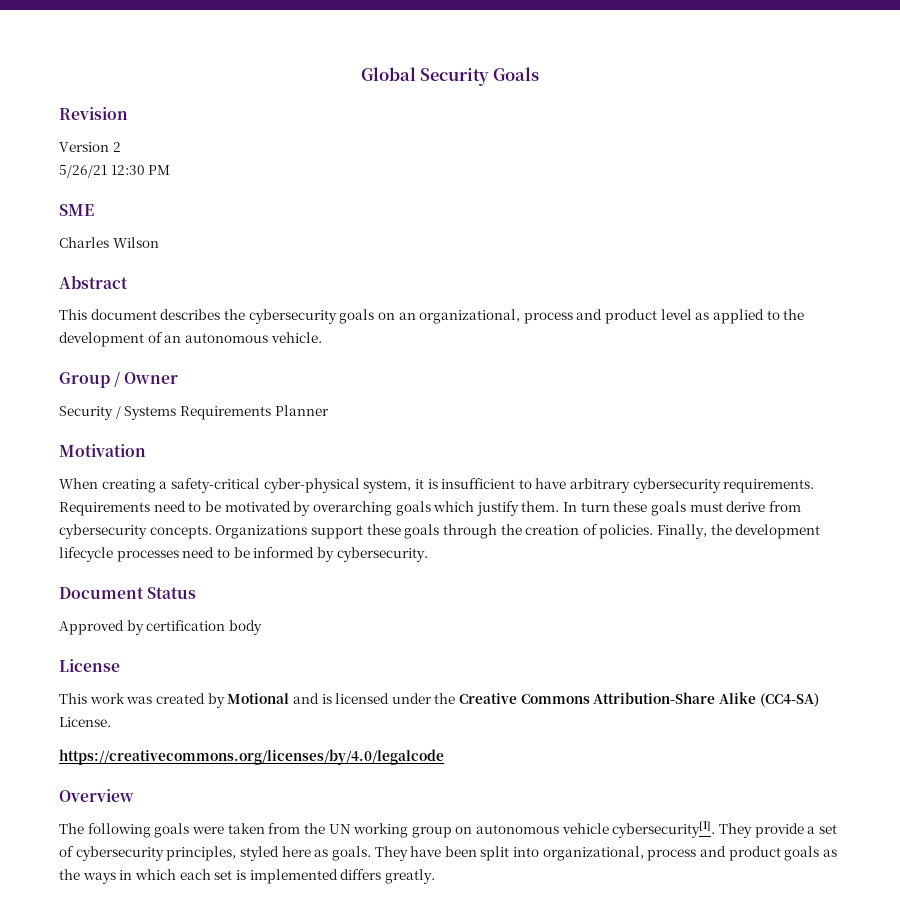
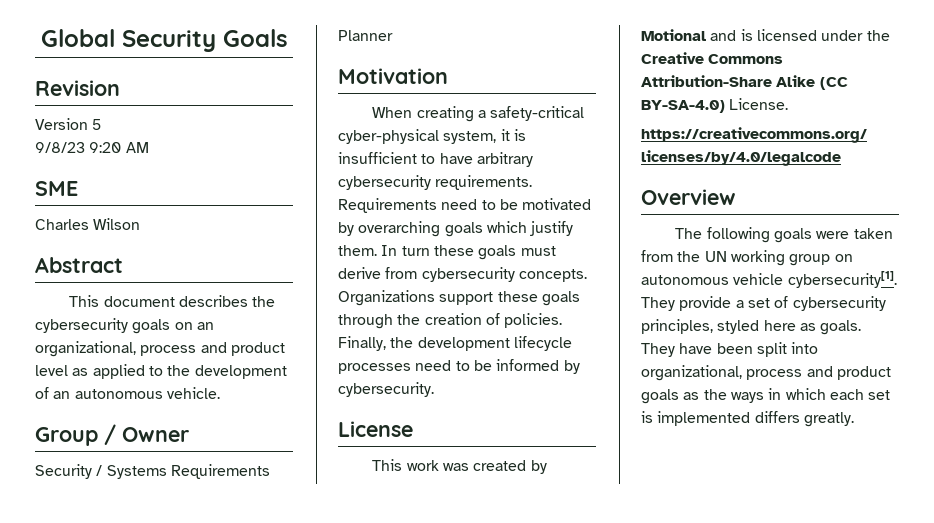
[112,142,121,152] [59,165,171,178] 2 // 5/26/21 12:30 PM -> [92,119,102,130] [35,142,149,153] 5 // 9/8/23 9:20 AM
[59,587,197,599] [59,620,262,635] // Document Status // Approved by certification body -> (434, 389) none
[759,693,819,707] (CC4-SA) -> [819,77,848,90] [641,100,725,113] (CC BY-SA-4.0)

